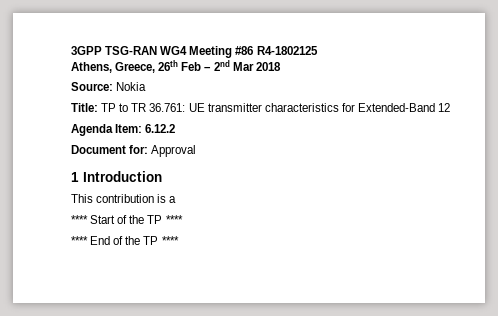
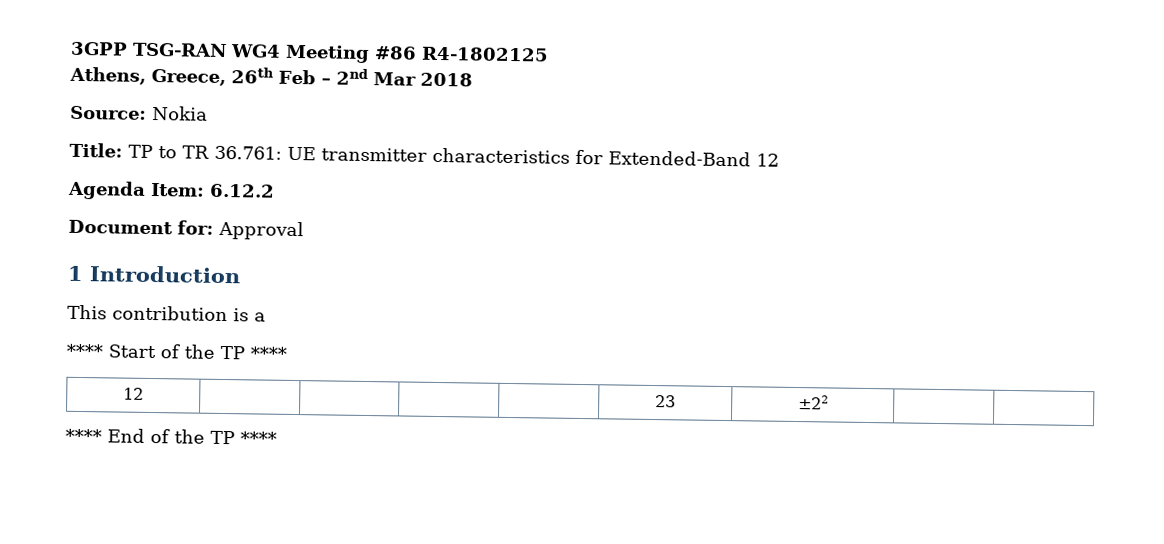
(183, 219) none -> [123,387,144,400] [655,395,676,408] [797,395,829,410] // 12 | | | | | 23 | ±22 | |

